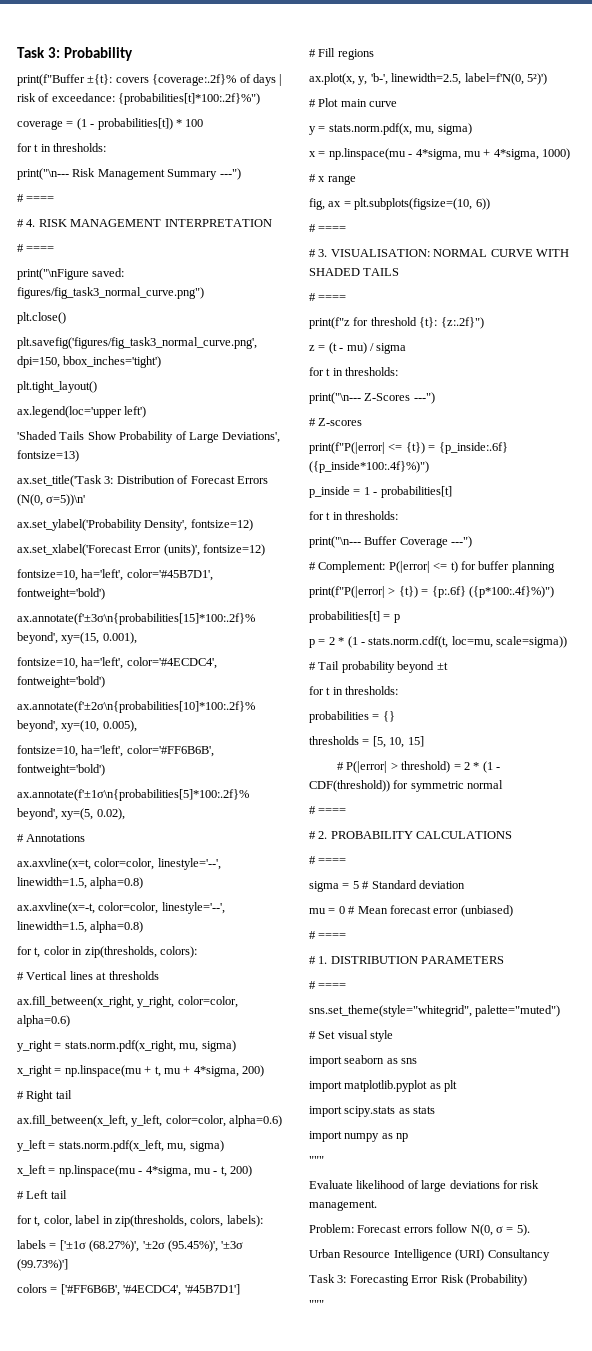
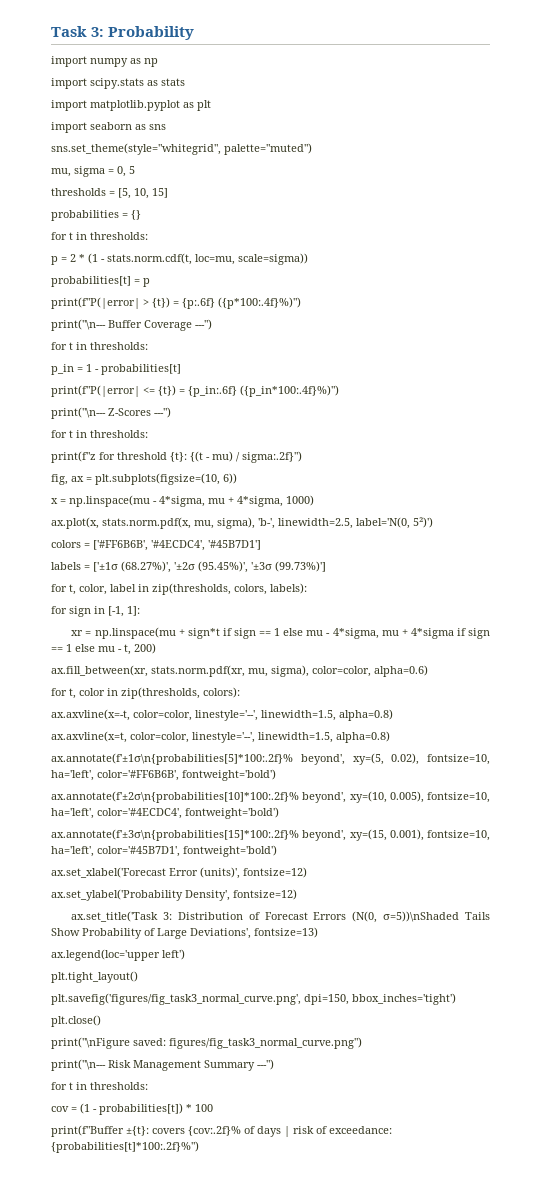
[17,74,283,86] [17,93,261,105] [17,118,204,130] [17,143,107,152] [17,168,241,180] [17,194,55,202] [17,219,272,227] [17,244,55,252] [17,268,125,280] [17,287,204,299] [17,312,66,324] [17,337,257,349] [17,356,162,368] [17,381,97,393] [17,406,147,418] [17,431,281,443] [17,450,79,462] [17,475,268,487] [17,494,86,506] [17,519,253,531] [17,544,266,556] [17,569,213,581] [17,588,105,600] [17,613,255,625] [17,632,137,644] [17,657,217,669] [17,676,105,688] [17,701,255,713] [17,720,137,732] [17,745,214,757] [17,764,105,776] [17,789,249,801] [17,808,125,820] [17,834,86,842] [17,858,221,870] [17,877,144,889] [17,902,225,914] [17,921,144,933] [17,946,197,958] [17,971,159,980] [17,996,238,1008] [17,1015,70,1027] [17,1040,236,1052] [17,1065,264,1077] [17,1090,72,1102] [17,1115,283,1127] [17,1140,224,1152] [17,1165,252,1177] [17,1190,67,1199] [17,1215,263,1227] [17,1240,244,1252] [17,1259,68,1271] [17,1284,240,1296] [309,48,374,60] [309,73,547,85] [309,98,398,107] [309,123,472,135] print(f"Buffer ±{t}: covers {coverage:.2f}% of days | risk of exceedance: {probabilities[t]*100:.2f}%") // coverage = (1 - probabilities[t]) * 100 // for t in thresholds: // print("\n--- Risk Management Summary ---") // # ==== // # 4. RISK MANAGEMENT INTERPRETATION // # ==== // print("\nFigure saved: figures/fig_task3_normal_curve.png") // plt.close() // plt.savefig('figures/fig_task3_normal_curve.png', dpi=150, bbox_inches='tight') // plt.tight_layout() // ax.legend(loc='upper left') // 'Shaded Tails Show Probability of Large Deviations', fontsize=13) // ax.set_title('Task 3: Distribution of Forecast Errors (N(0, σ=5))\n' // ax.set_ylabel('Probability Density', fontsize=12) // ax.set_xlabel('Forecast Error (units)', fontsize=12) // fontsize=10, ha='left', color='#45B7D1', fontweight='bold') // ax.annotate(f'±3σ\n{probabilities[15]*100:.2f}% beyond', xy=(15, 0.001), // fontsize=10, ha='left', color='#4ECDC4', fontweight='bold') // ax.annotate(f'±2σ\n{probabilities[10]*100:.2f}% beyond', xy=(10, 0.005), // fontsize=10, ha='left', color='#FF6B6B', fontweight='bold') // ax.annotate(f'±1σ\n{probabilities[5]*100:.2f}% beyond', xy=(5, 0.02), // # Annotations // ax.axvline(x=t, color=color, linestyle='--', linewidth=1.5, alpha=0.8) // ax.axvline(x=-t, color=color, linestyle='--', linewidth=1.5, alpha=0.8) // for t, color in zip(thresholds, colors): // # Vertical lines at thresholds // ax.fill_between(x_right, y_right, color=color, alpha=0.6) // y_right = stats.norm.pdf(x_right, mu, sigma) // x_right = np.linspace(mu + t, mu + 4*sigma, 200) // # Right tail // ax.fill_between(x_left, y_left, color=color, alpha=0.6) // y_left = stats.norm.pdf(x_left, mu, sigma) // x_left = np.linspace(mu - 4*sigma, mu - t, 200) // # Left tail // for t, color, label in zip(thresholds, colors, labels): // labels = ['±1σ (68.27%)', '±2σ (95.45%)', '±3σ (99.73%)'] // colors = ['#FF6B6B', '#4ECDC4', '#45B7D1'] // # Fill regions // ax.plot(x, y, 'b-', linewidth=2.5, label=f'N(0, 5²)') // # Plot main curve // y = stats.norm.pdf(x, mu, sigma) -> [51,56,158,67] [51,78,185,89] [51,100,211,111] [51,122,166,133] [51,143,312,155] [51,166,135,177] [51,188,168,199] [51,210,141,221] [51,232,148,240] [51,253,308,265] [51,276,150,287] [51,297,301,309] [51,319,212,331] [51,342,148,350] [51,364,181,375] [51,385,339,397] [51,407,171,419] [51,430,148,438] [51,451,302,463] [51,473,237,485] import numpy as np // import scipy.stats as stats // import matplotlib.pyplot as plt // import seaborn as sns // sns.set_theme(style="whitegrid", palette="muted") // mu, sigma = 0, 5 // thresholds = [5, 10, 15] // probabilities = {} // for t in thresholds: // p = 2 * (1 - stats.norm.cdf(t, loc=mu, scale=sigma)) // probabilities[t] = p // print(f"P(|error| > {t}) = {p:.6f} ({p*100:.4f}%)") // print("\n--- Buffer Coverage ---") // for t in thresholds: // p_in = 1 - probabilities[t] // print(f"P(|error| <= {t}) = {p_in:.6f} ({p_in*100:.4f}%)") // print("\n--- Z-Scores ---") // for t in thresholds: // print(f"z for threshold {t}: {(t - mu) / sigma:.2f}") // fig, ax = plt.subplots(figsize=(10, 6))
[309,174,356,185] [309,198,490,210] [309,224,347,232] [309,249,569,257] [309,268,400,276] [309,293,347,301] [309,317,484,329] [309,342,407,354] [309,367,399,376] [309,392,435,404] [309,418,363,426] [309,442,508,454] [309,461,429,473] [309,486,452,498] [309,511,399,520] [309,536,473,548] [309,561,555,573] [309,586,554,598] [309,611,400,623] [309,636,567,648] [309,661,448,673] [309,686,399,695] [309,711,395,723] [309,736,424,748] [337,761,501,773] [309,780,504,792] [309,806,347,814] [309,831,513,839] [309,856,347,864] [309,880,465,892] [309,905,513,917] [309,931,347,939] [309,956,505,964] [309,981,347,989] [309,1005,561,1017] [309,1030,394,1042] [309,1055,418,1067] [309,1080,458,1092] [309,1106,436,1117] [309,1131,409,1142] [309,1156,324,1164] [309,1180,540,1192] [309,1200,377,1211] [309,1224,530,1236] [309,1249,550,1261] [309,1274,527,1286] [309,1300,324,1308] # x range // fig, ax = plt.subplots(figsize=(10, 6)) // # ==== // # 3. VISUALISATION: NORMAL CURVE WITH SHADED TAILS // # ==== // print(f"z for threshold {t}: {z:.2f}") // z = (t - mu) / sigma // for t in thresholds: // print("\n--- Z-Scores ---") // # Z-scores // print(f"P(|error| <= {t}) = {p_inside:.6f} ({p_inside*100:.4f}%)") // p_inside = 1 - probabilities[t] // for t in thresholds: // print("\n--- Buffer Coverage ---") // # Complement: P(|error| <= t) for buffer planning // print(f"P(|error| > {t}) = {p:.6f} ({p*100:.4f}%)") // probabilities[t] = p // p = 2 * (1 - stats.norm.cdf(t, loc=mu, scale=sigma)) // # Tail probability beyond ±t // for t in thresholds: // probabilities = {} // thresholds = [5, 10, 15] // # P(|error| > threshold) = 2 * (1 - CDF(threshold)) for symmetric normal // # ==== // # 2. PROBABILITY CALCULATIONS // # ==== // sigma = 5 # Standard deviation // mu = 0 # Mean forecast error (unbiased) // # ==== // # 1. DISTRIBUTION PARAMETERS // # ==== // sns.set_theme(style="whitegrid", palette="muted") // # Set visual style // import seaborn as sns // import matplotlib.pyplot as plt // import scipy.stats as stats // import numpy as np // """ // Evaluate likelihood of large deviations for risk management. // Problem: Forecast errors follow N(0, σ = 5). // Urban Resource Intelligence (URI) Consultancy // Task 3: Forecasting Error Risk (Probability) // """ -> [51,517,433,529] [51,540,261,551] [51,561,326,573] [51,583,307,595] [51,606,140,617] [71,627,490,639] [51,643,156,655] [51,665,428,677] [51,687,240,699] [51,709,393,721] [51,731,390,743] [51,753,490,765] [51,769,276,781] [51,791,490,803] [51,807,279,819] [51,829,490,841] [51,845,277,857] [51,867,307,879] [51,889,297,901] [71,911,490,923] [51,927,318,939] [51,949,185,961] [51,971,138,983] [51,993,456,1005] [51,1015,101,1027] [51,1037,362,1049] [51,1059,274,1071] [51,1082,148,1090] [51,1103,213,1115] [51,1125,392,1137] [51,1141,199,1153] ax.plot(x, stats.norm.pdf(x, mu, sigma), 'b-', linewidth=2.5, label='N(0, 5²)') // colors = ['#FF6B6B', '#4ECDC4', '#45B7D1'] // labels = ['±1σ (68.27%)', '±2σ (95.45%)', '±3σ (99.73%)'] // for t, color, label in zip(thresholds, colors, labels): // for sign in [-1, 1]: // xr = np.linspace(mu + sign*t if sign == 1 else mu - 4*sigma, mu + 4*sigma if sign == 1 else mu - t, 200) // ax.fill_between(xr, stats.norm.pdf(xr, mu, sigma), color=color, alpha=0.6) // for t, color in zip(thresholds, colors): // ax.axvline(x=-t, color=color, linestyle='--', linewidth=1.5, alpha=0.8) // ax.axvline(x=t, color=color, linestyle='--', linewidth=1.5, alpha=0.8) // ax.annotate(f'±1σ\n{probabilities[5]*100:.2f}% beyond', xy=(5, 0.02), fontsize=10, ha='left', color='#FF6B6B', fontweight='bold') // ax.annotate(f'±2σ\n{probabilities[10]*100:.2f}% beyond', xy=(10, 0.005), fontsize=10, ha='left', color='#4ECDC4', fontweight='bold') // ax.annotate(f'±3σ\n{probabilities[15]*100:.2f}% beyond', xy=(15, 0.001), fontsize=10, ha='left', color='#45B7D1', fontweight='bold') // ax.set_xlabel('Forecast Error (units)', fontsize=12) // ax.set_ylabel('Probability Density', fontsize=12) // ax.set_title('Task 3: Distribution of Forecast Errors (N(0, σ=5))\nShaded Tails Show Probability of Large Deviations', fontsize=13) // ax.legend(loc='upper left') // plt.tight_layout() // plt.savefig('figures/fig_task3_normal_curve.png', dpi=150, bbox_inches='tight') // plt.close() // print("\nFigure saved: figures/fig_task3_normal_curve.png") // print("\n--- Risk Management Summary ---") // for t in thresholds: // cov = (1 - probabilities[t]) * 100 // print(f"Buffer ±{t}: covers {cov:.2f}% of days | risk of exceedance: {probabilities[t]*100:.2f}%")

